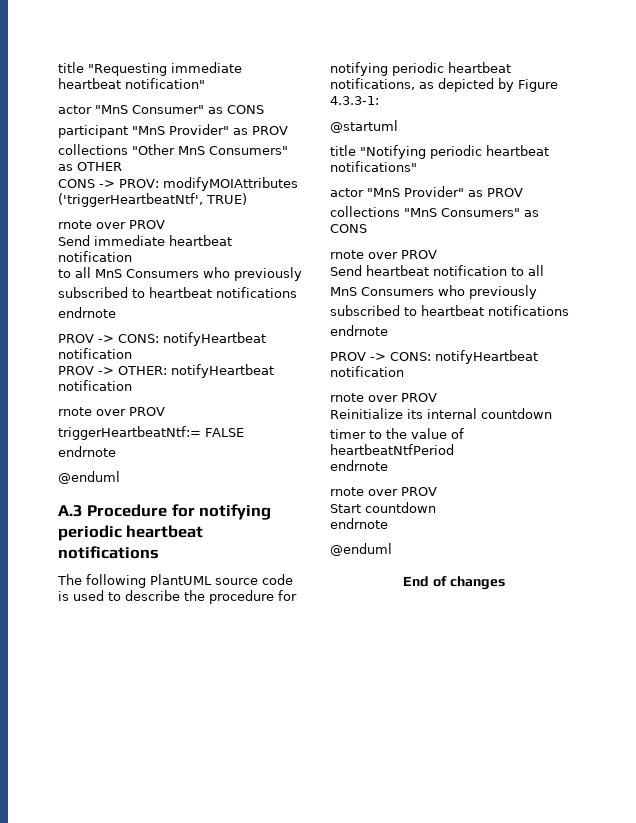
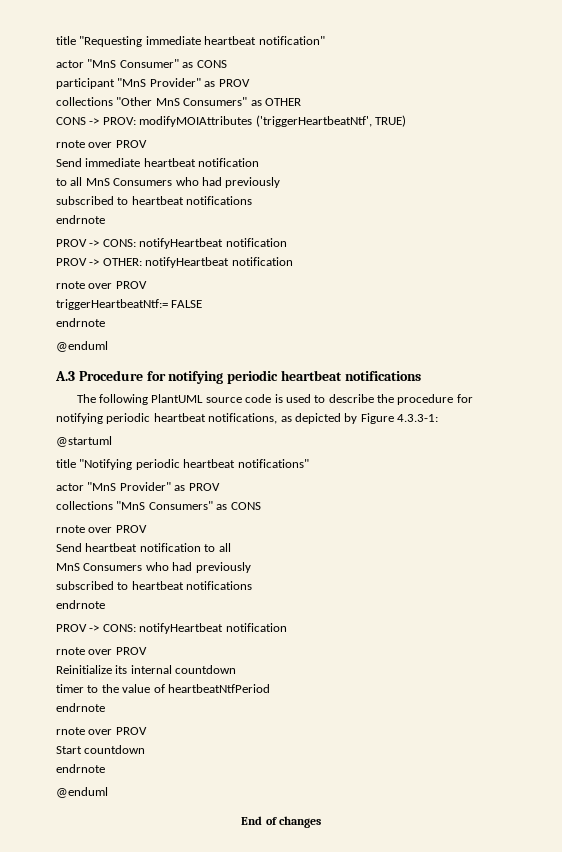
(230, 272) none -> [201,177,222,186] had
(465, 290) none -> [172,562,193,571] had

